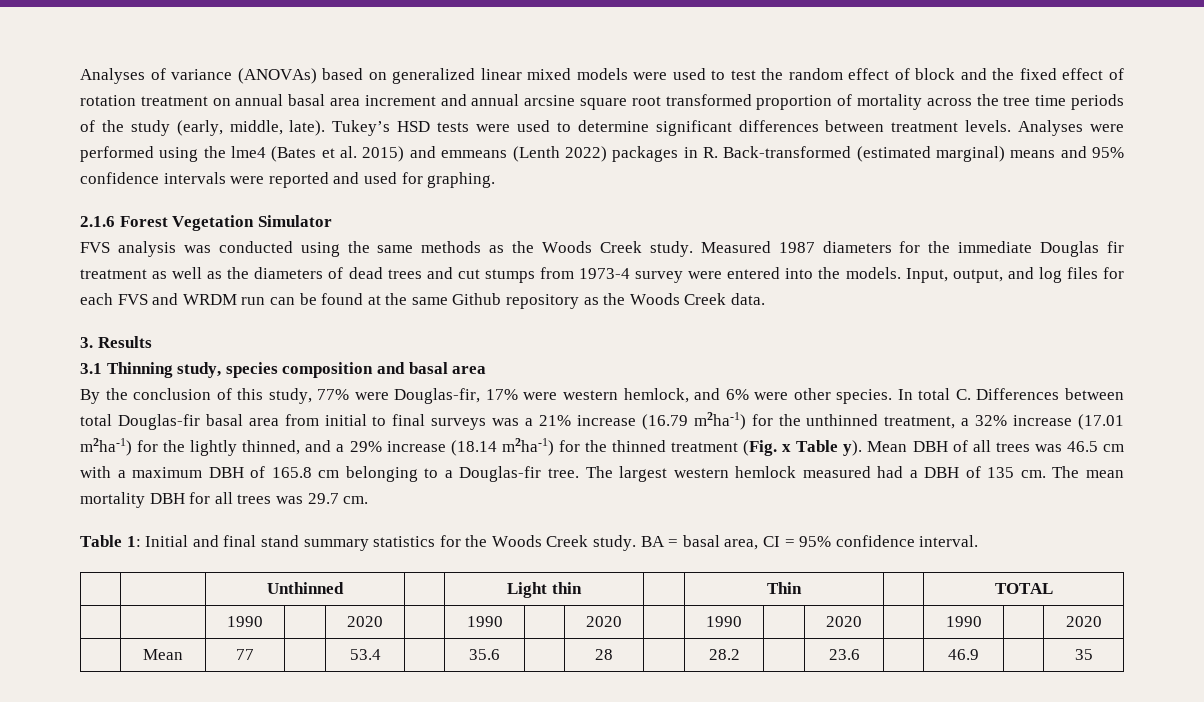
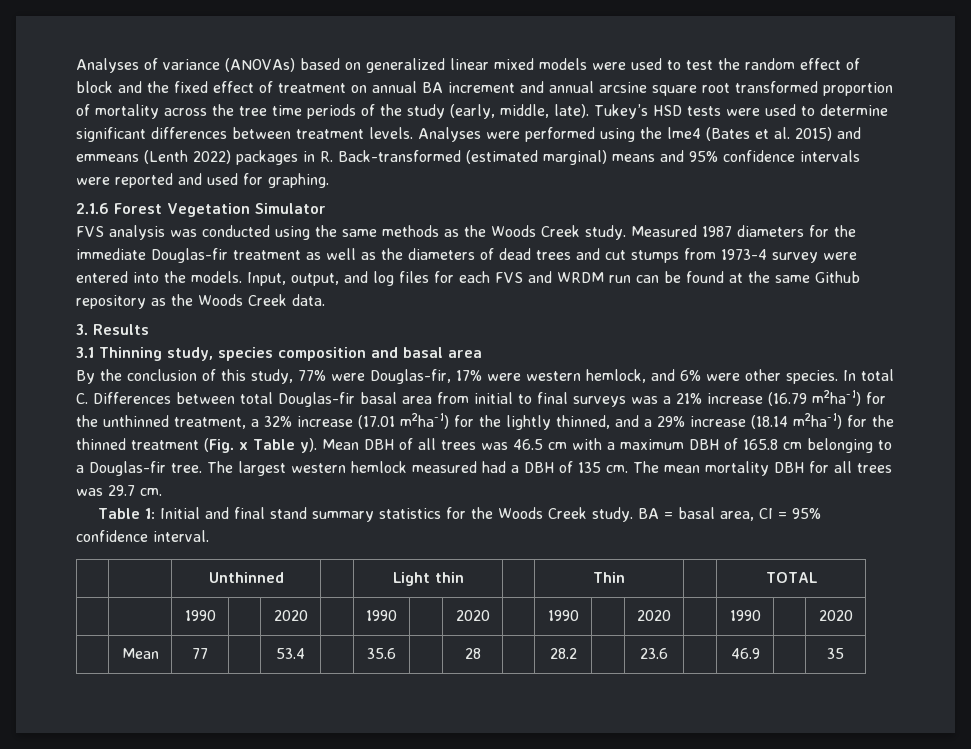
[80,95,136,106] rotation -> (273, 87) none
[288,94,361,106] basal area -> [422,82,443,93] BA
[1040,241,1124,257] Douglas fir -> [151,248,228,263] Douglas-fir

